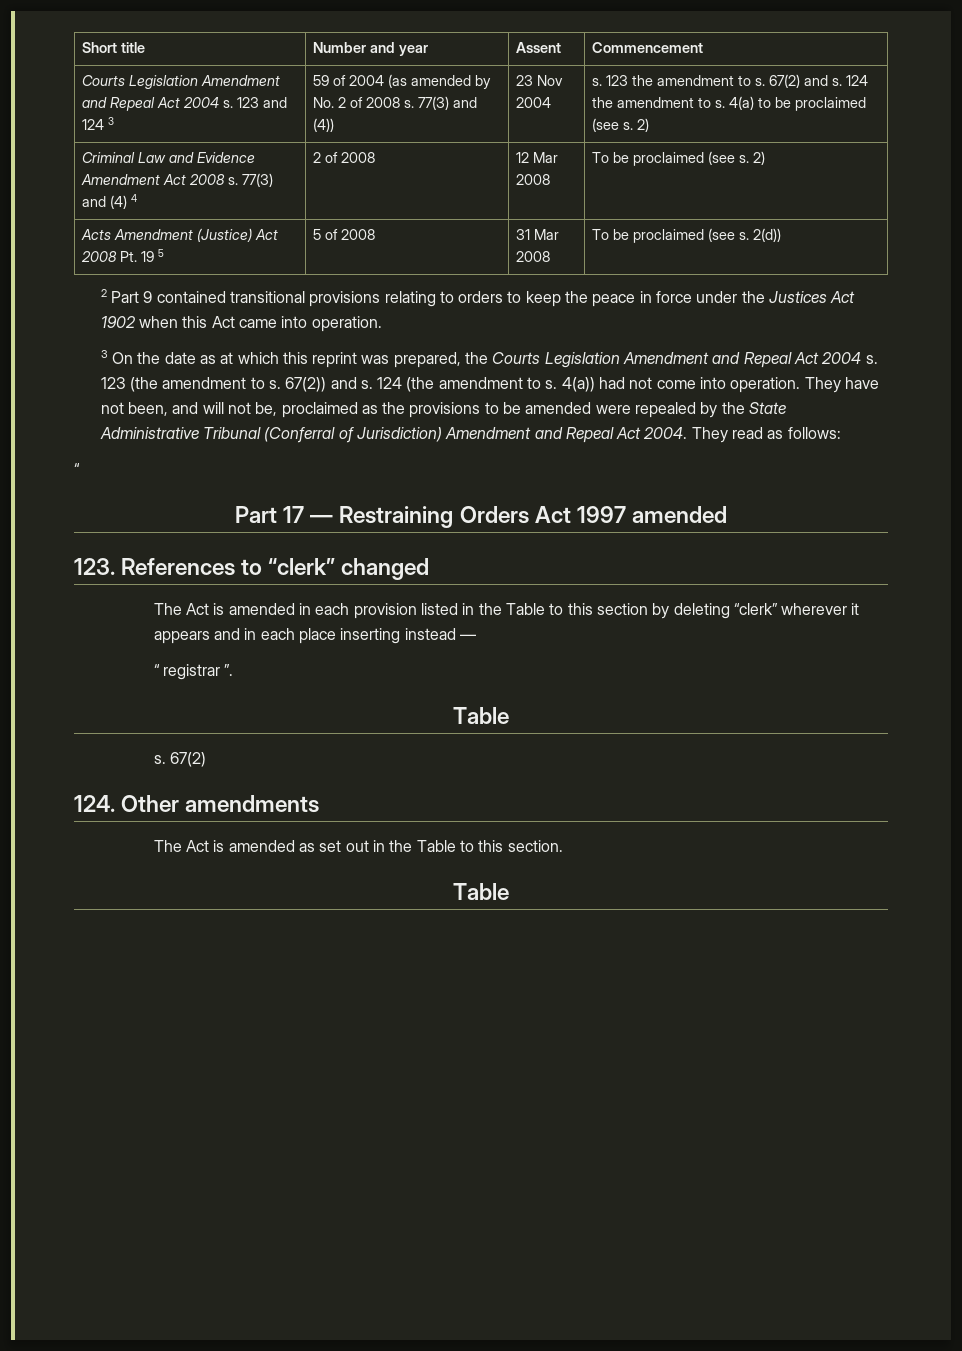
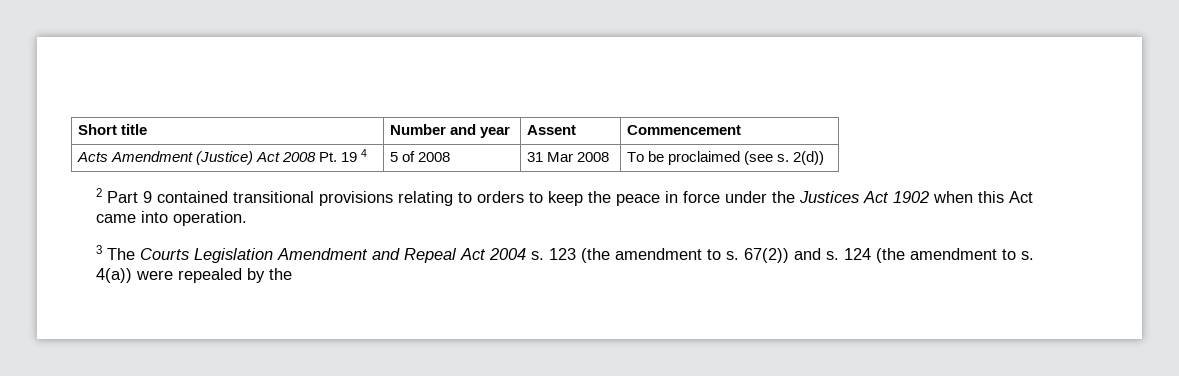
[82,75,281,89] [82,97,288,111] [82,117,115,130] [313,74,492,89] [313,96,478,110] [313,118,335,132] [516,75,564,86] [516,97,552,108] [592,74,869,88] [592,96,867,111] [592,118,650,132] [82,152,256,163] [81,173,274,187] [82,194,138,209] [313,152,376,163] [516,152,559,163] [516,174,551,185] [592,151,766,166] // Courts Legislation Amendment and Repeal Act 2004 s. 123 and 124 3 | 59 of 2004 (as amended by No. 2 of 2008 s. 77(3) and (4)) | 23 Nov 2004 | s. 123 the amendment to s. 67(2) and s. 124 the amendment to s. 4(a) to be proclaimed (see s. 2) // Criminal Law and Evidence Amendment Act 2008 s. 77(3) and (4) 4 | 2 of 2008 | 12 Mar 2008 | To be proclaimed (see s. 2) -> (741, 130) none
[158,249,165,257] 5 -> [361,149,368,157] 4
[111,352,489,368] On the date as at which this reprint was prepared, the -> [106,248,135,260] The
[599,377,879,393] [100,402,787,418] [99,427,841,443] [74,463,80,475] [235,506,727,528] [74,558,430,580] [153,603,860,619] [153,628,476,644] [153,664,234,680] [453,707,509,724] [153,752,207,767] [74,795,320,813] [153,840,563,852] [453,883,509,900] had not come into operation. They have not been, and will not be, proclaimed as the provisions to be amended were repealed by the State Administrative Tribunal (Conferral of Jurisdiction) Amendment and Repeal Act 2004. They read as follows: // “ // Part 17 — Restraining Orders Act 1997 amended // 123. References to “clerk” changed // The Act is amended in each provision listed in the Table to this section by deleting “clerk” wherever it appears and in each place inserting instead — // “ registrar ”. // Table // s. 67(2) // 124. Other amendments // The Act is amended as set out in the Table to this section. // Table -> [135,268,292,283] were repealed by the

